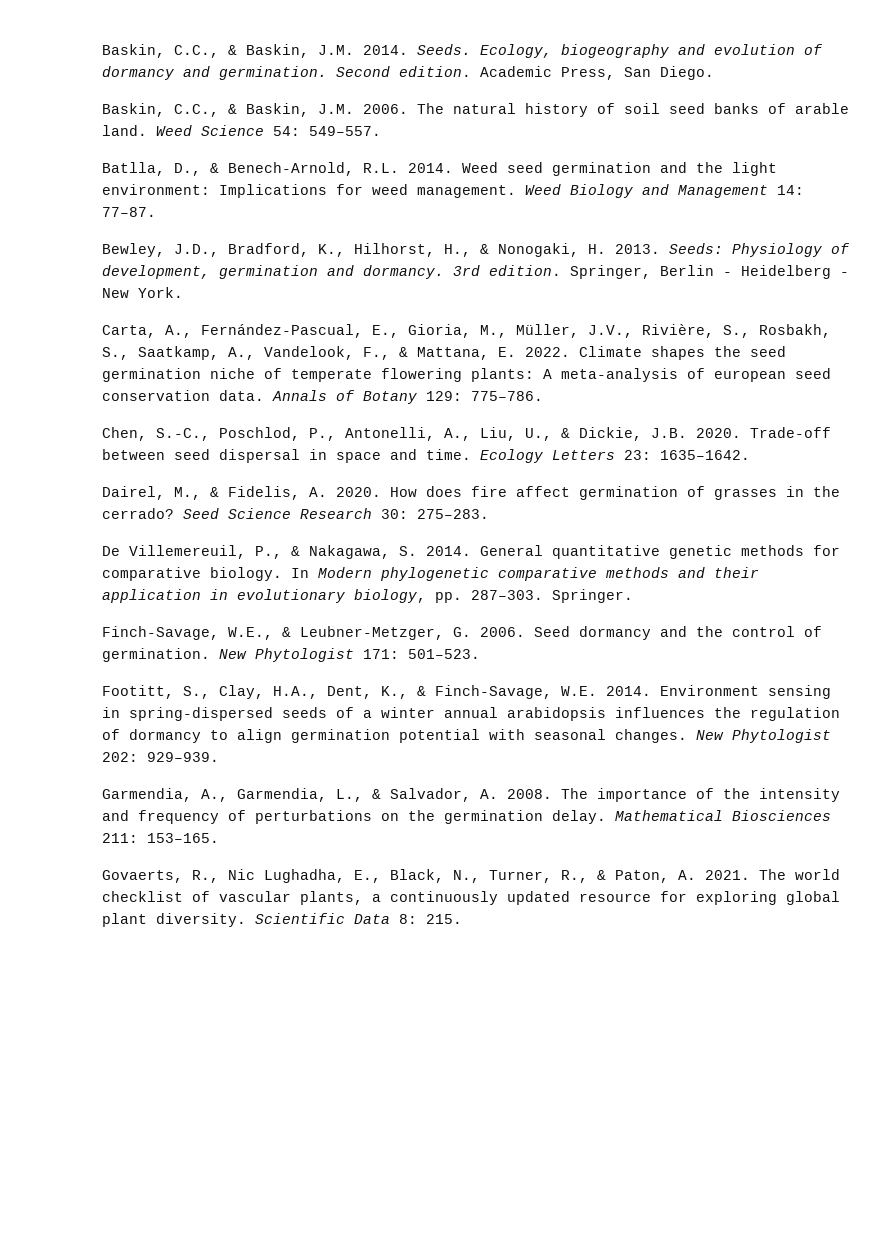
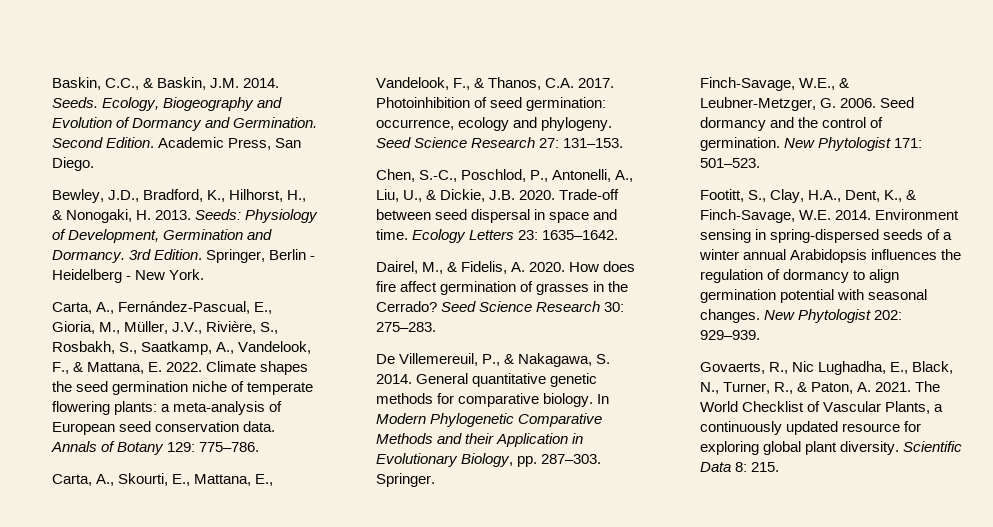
[561,44,824,58] [102,66,715,80] [102,103,850,117] [102,125,382,136] [102,162,778,176] [102,184,805,198] [102,207,157,217] biogeography and evolution of dormancy and germination. Second edition. Academic Press, San Diego. // Baskin, C.C., & Baskin, J.M. 2006. The natural history of soil seed banks of arable land. Weed Science 54: 549–557. // Batlla, D., & Benech-Arnold, R.L. 2014. Weed seed germination and the light environment: Implications for weed management. Weed Biology and Management 14: 77–87. -> [162,97,282,111] [51,117,317,131] [51,137,301,150] [51,157,94,171] Biogeography and Evolution of Dormancy and Germination. Second Edition. Academic Press, San Diego.
[102,265,562,279] development, germination and dormancy. 3rd edition. -> [67,229,272,243] [51,249,202,263] Development, Germination and Dormancy. 3rd Edition.
[543,369,553,379] A -> [160,404,170,412] a
[714,370,787,382] european -> [51,422,115,435] European
(544, 396) none -> [51,473,273,486] [375,77,614,90] [375,97,606,111] [375,117,612,131] [375,137,623,148] // Carta, A., Skourti, E., Mattana, E., Vandelook, F., & Thanos, C.A. 2017. Photoinhibition of seed germination: occurrence, ecology and phylogeny. Seed Science Research 27: 131–153.
[102,508,175,519] cerrado? -> [375,301,437,312] Cerrado?
[380,567,760,581] [102,589,427,603] phylogenetic comparative methods and their application in evolutionary biology, -> [429,413,602,427] [375,433,583,447] [375,453,513,467] Phylogenetic Comparative Methods and their Application in Evolutionary Biology,
[507,707,607,721] arabidopsis -> [789,249,867,263] Arabidopsis
[102,788,841,802] [102,810,832,824] [102,833,220,843] // Garmendia, A., Garmendia, L., & Salvador, A. 2008. The importance of the intensity and frequency of perturbations on the germination delay. Mathematical Biosciences 211: 153–165. -> (760, 335) none
[795,869,841,880] [102,891,364,905] world checklist of vascular plants, -> [699,401,930,414] World Checklist of Vascular Plants,

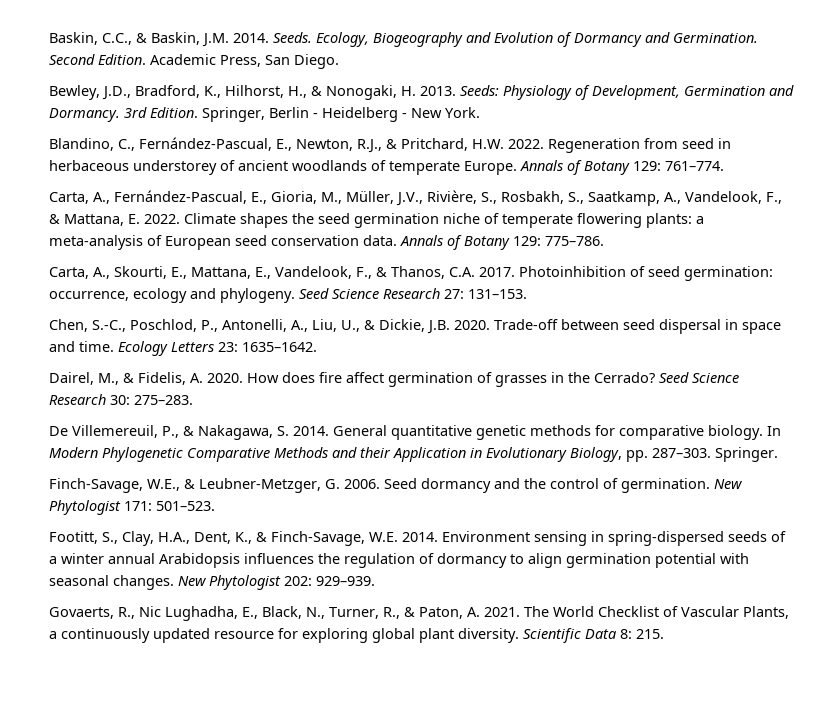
(204, 274) none -> [48,137,731,153] [48,160,724,175] // Blandino, C., Fernández-Pascual, E., Newton, R.J., & Pritchard, H.W. 2022. Regeneration from seed in herbaceous understorey of ancient woodlands of temperate Europe. Annals of Botany 129: 761–774.

